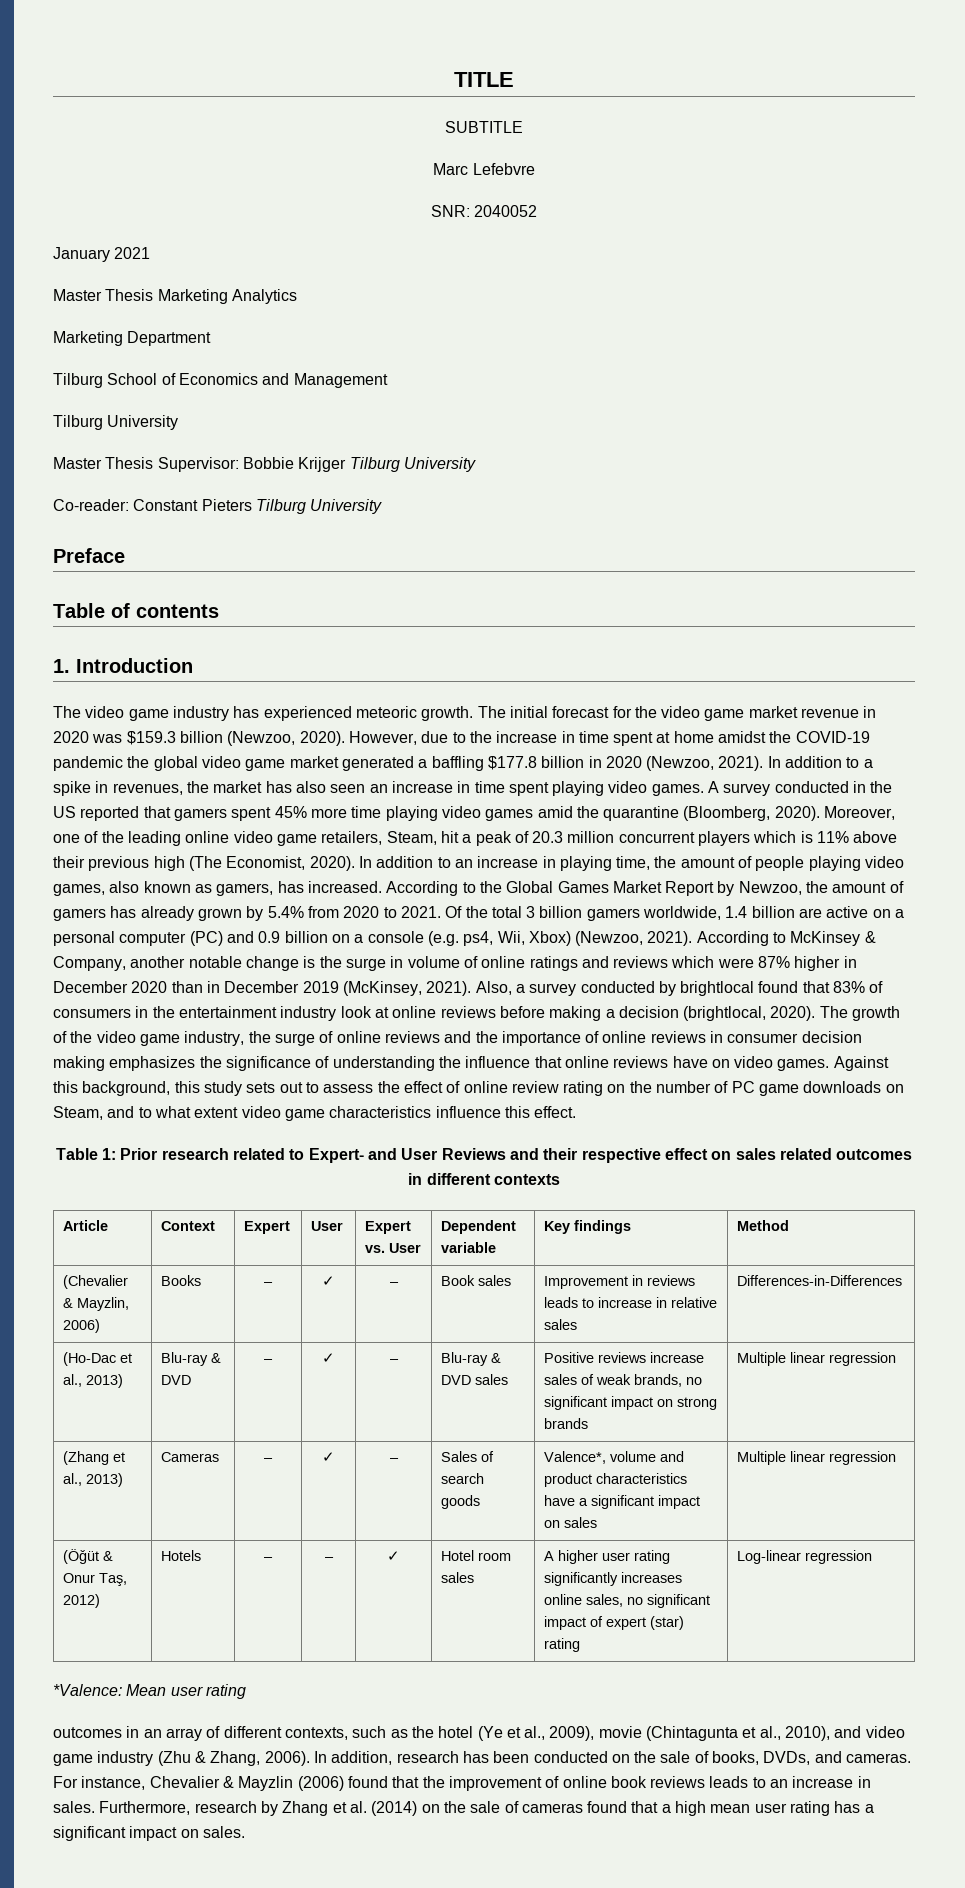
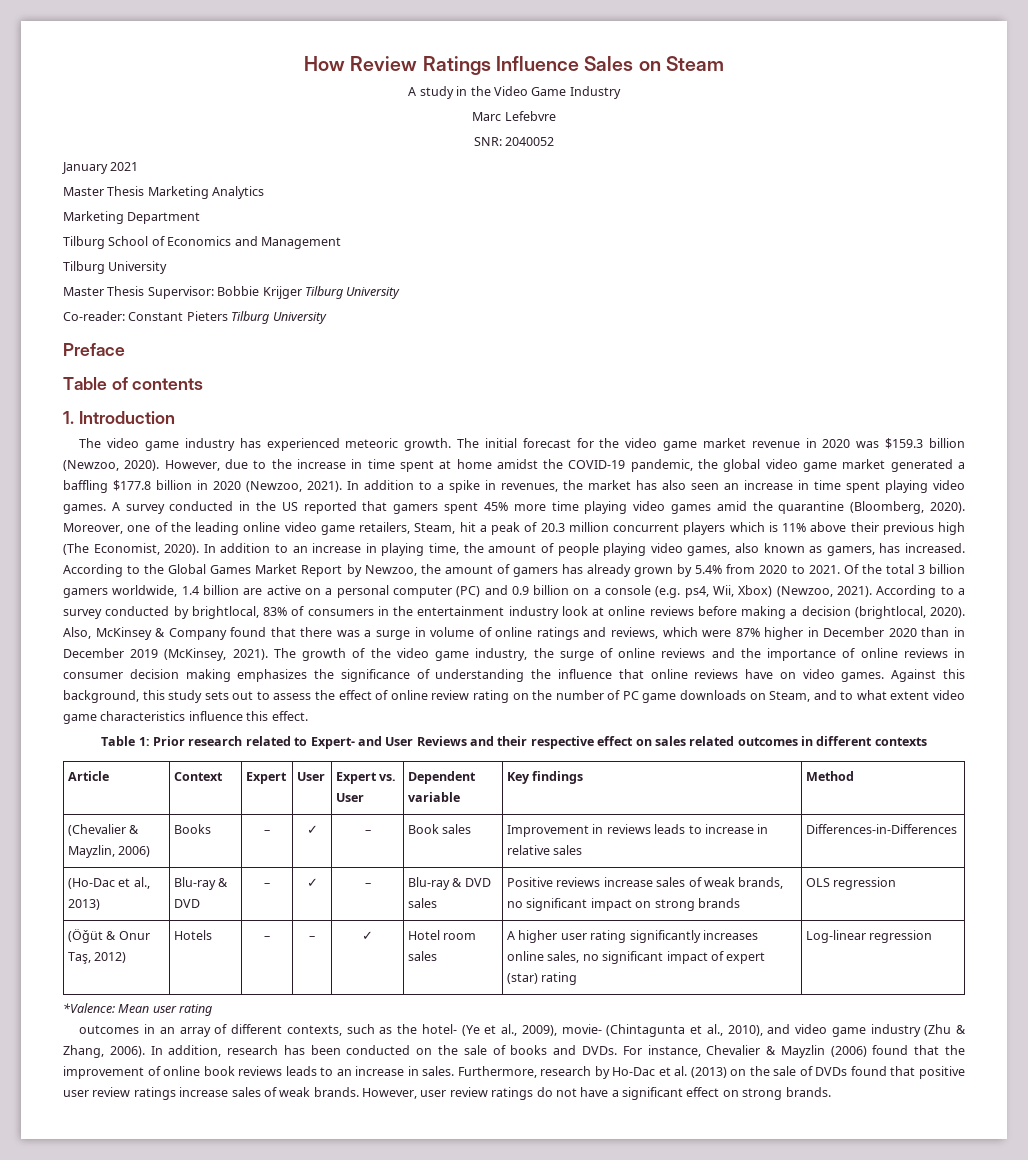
[454,72,514,87] [445,121,523,133] TITLE // SUBTITLE -> [304,56,724,75] [408,86,621,99] How Review Ratings Influence Sales on Steam // A study in the Video Game Industry
[53,756,123,771] pandemic -> [630,459,693,472] pandemic,
[790,931,876,946] [53,956,857,971] [53,981,512,996] McKinsey & Company, another notable change is the surge in volume of online ratings and reviews which were 87% higher in December 2020 than in December 2019 (McKinsey, 2021). Also, -> (954, 590) none
[680,981,830,996] brightlocal found that -> [191,606,259,619] brightlocal,
(816, 1013) none -> [63,627,965,640] [63,648,268,661] Also, McKinsey & Company found that there was a surge in volume of online ratings and reviews, which were 87% higher in December 2020 than in December 2019 (McKinsey, 2021).
[737,1352,897,1366] [63,1451,126,1465] [63,1473,124,1487] [161,1452,220,1462] [264,1458,273,1462] [322,1452,335,1462] [389,1458,399,1462] [441,1451,495,1462] [441,1473,485,1484] [441,1495,481,1509] [544,1451,685,1464] [544,1473,688,1487] [544,1495,701,1509] [544,1517,598,1528] [737,1451,826,1465] Multiple linear regression // (Zhang et al., 2013) | Cameras | – | ✓ | – | Sales of search goods | Valence*, volume and product characteristics have a significant impact on sales | Multiple linear -> [806,878,831,887] OLS
[438,1726,474,1738] hotel -> [421,1024,457,1034] hotel-
[598,1726,642,1738] movie -> [561,1024,602,1034] movie-
[712,1751,912,1765] books, DVDs, and cameras. -> [510,1045,617,1055] books and DVDs.
[282,1801,329,1816] Zhang -> [612,1067,656,1076] Ho-Dac
[371,1801,874,1816] [53,1826,245,1841] (2014) on the sale of cameras found that a high mean user rating has a significant impact on sales. -> [690,1066,965,1079] [63,1087,831,1100] (2013) on the sale of DVDs found that positive user review ratings increase sales of weak brands. However, user review ratings do not have a significant effect on strong brands.

